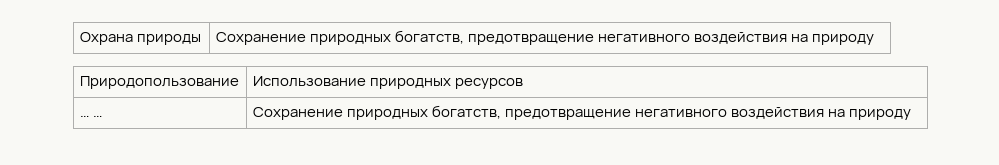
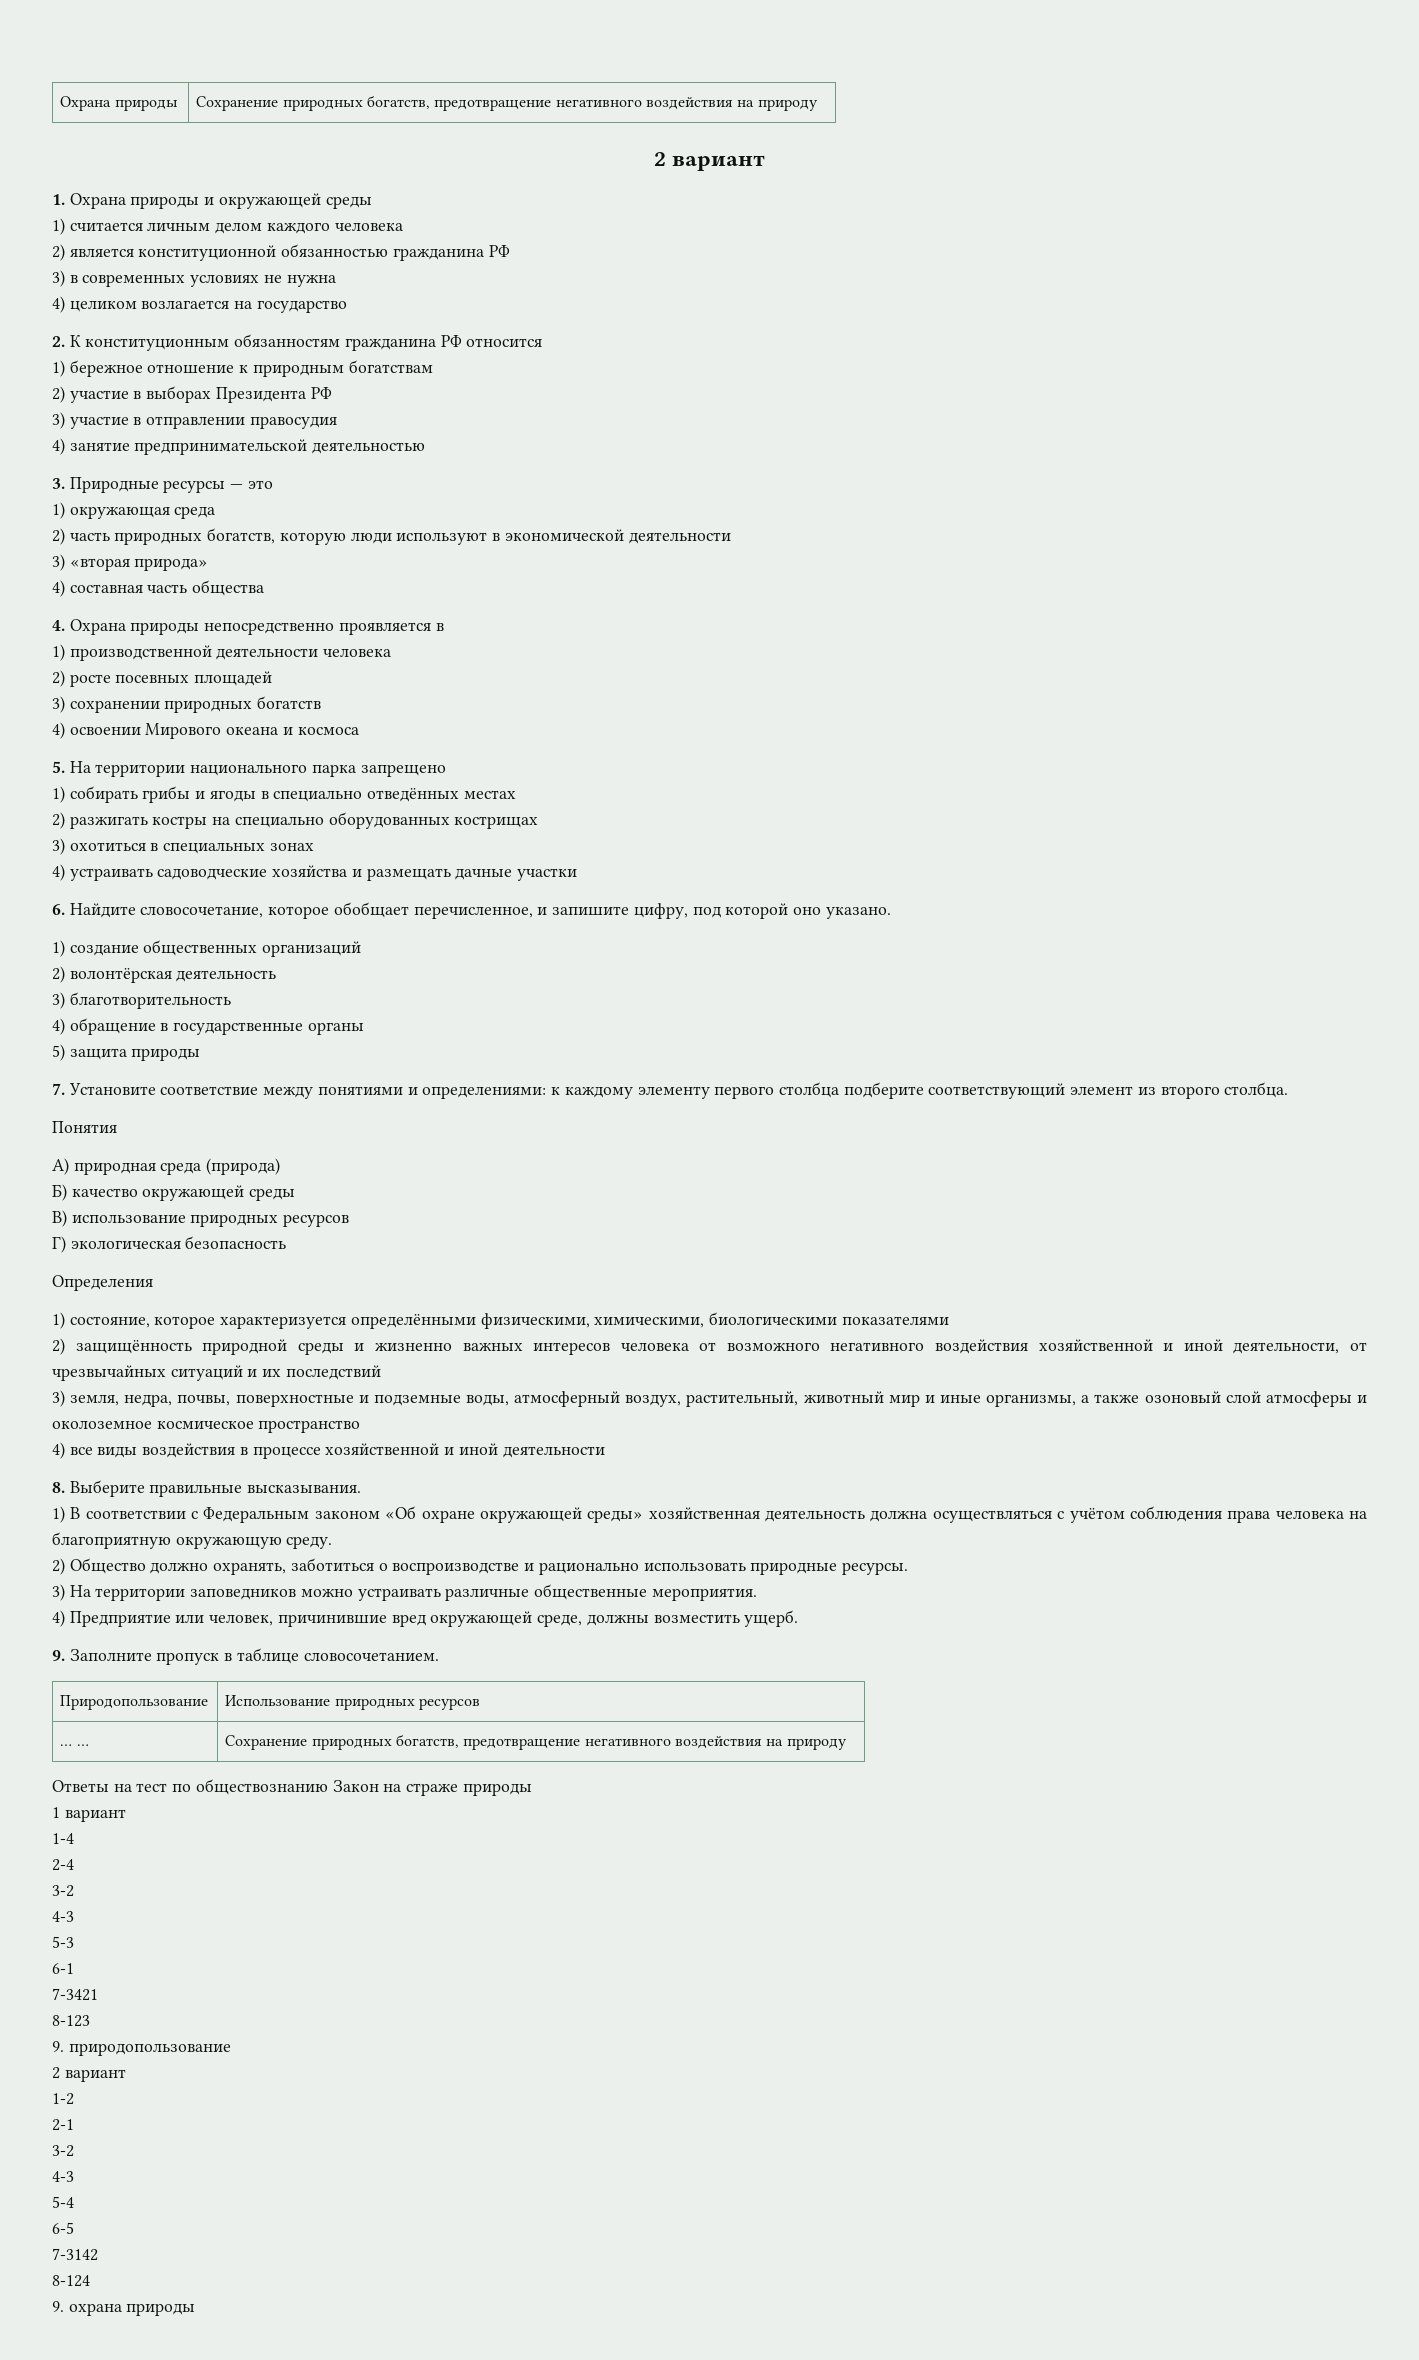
(875, 39) none -> [653,152,766,171] [52,193,372,209] [52,218,403,235] [52,244,510,261] [52,270,336,287] [52,296,347,313] [52,334,543,351] [52,360,433,377] [52,386,332,403] [52,412,337,429] [52,438,426,455] [52,477,273,493] [52,502,216,519] [52,528,731,545] [52,554,209,571] [52,580,265,597] [52,619,444,635] [52,644,392,661] [52,670,273,687] [52,696,322,713] [52,722,359,739] [52,761,446,777] [52,786,516,803] [52,812,539,829] [52,838,314,855] [52,864,578,881] [52,902,891,919] [52,940,362,957] [52,966,277,983] [52,992,231,1009] [52,1018,364,1035] [52,1044,201,1061] [52,1082,1289,1099] [52,1121,117,1133] [52,1158,281,1175] [52,1184,296,1201] [52,1210,350,1227] [52,1236,287,1253] [52,1275,153,1291] [52,1312,949,1329] [52,1338,1367,1355] [52,1365,381,1381] [52,1390,1367,1407] [52,1420,361,1433] [52,1442,605,1459] [52,1480,362,1497] [52,1506,1368,1523] [52,1532,333,1549] [52,1558,908,1575] [52,1584,757,1601] [52,1610,799,1627] [52,1648,439,1665] // 2 вариант // 1. Охрана природы и окружающей среды // 1) считается личным делом каждого человека // 2) является конституционной обязанностью гражданина РФ // 3) в современных условиях не нужна // 4) целиком возлагается на государство // 2. К конституционным обязанностям гражданина РФ относится // 1) бережное отношение к природным богатствам // 2) участие в выборах Президента РФ // 3) участие в отправлении правосудия // 4) занятие предпринимательской деятельностью // 3. Природные ресурсы — это // 1) окружающая среда // 2) часть природных богатств, которую люди используют в экономической деятельности // 3) «вторая природа» // 4) составная часть общества // 4. Охрана природы непосредственно проявляется в // 1) производственной деятельности человека // 2) росте посевных площадей // 3) сохранении природных богатств // 4) освоении Мирового океана и космоса // 5. На территории национального парка запрещено // 1) собирать грибы и ягоды в специально отведённых местах // 2) разжигать костры на специально оборудованных кострищах // 3) охотиться в специальных зонах // 4) устраивать садоводческие хозяйства и размещать дачные участки // 6. Найдите словосочетание, которое обобщает перечисленное, и запишите цифру, под которой оно указано. // 1) создание общественных организаций // 2) волонтёрская деятельность // 3) благотворительность // 4) обращение в государственные органы // 5) защита природы // 7. Установите соответствие между понятиями и определениями: к каждому элементу первого столбца подберите соответствующий элемент из второго столбца. // Понятия // А) природная среда (природа) // Б) качество окружающей среды // В) использование природных ресурсов // Г) экологическая безопасность // Определения // 1) состояние, которое характеризуется определёнными физическими, химическими, биологическими показателями // 2) защищённость природной среды и жизненно важных интересов человека от возможного негативного воздействия хозяйственной и иной деятельности, от чрезвычайных ситуаций и их последствий // 3) земля, недра, почвы, поверхностные и подземные воды, атмосферный воздух, растительный, животный мир и иные организмы, а также озоновый слой атмосферы и околоземное космическое пространство // 4) все виды воздействия в процессе хозяйственной и иной деятельности // 8. Выберите правильные высказывания. // 1) В соответствии с Федеральным законом «Об охране окружающей среды» хозяйственная деятельность должна осуществляться с учётом соблюдения права человека на благоприятную окружающую среду. // 2) Общество должно охранять, заботиться о воспроизводстве и рационально использовать природные ресурсы. // 3) На территории заповедников можно устраивать различные общественные мероприятия. // 4) Предприятие или человек, причинившие вред окружающей среде, должны возместить ущерб. // 9. Заполните пропуск в таблице словосочетанием.
(912, 114) none -> [52,1779,532,1796] [52,1807,126,1822] [52,1833,74,1844] [52,1859,74,1871] [52,1885,74,1897] [52,1911,74,1922] [52,1936,74,1948] [52,1963,74,1974] [52,1988,98,2001] [52,2015,90,2027] [52,2041,231,2056] [52,2067,126,2082] [52,2093,74,2105] [52,2119,74,2131] [52,2145,74,2157] [52,2171,74,2182] [52,2196,74,2208] [52,2222,74,2234] [52,2248,98,2261] [52,2275,90,2287] [52,2301,196,2316] // Ответы на тест по обществознанию Закон на страже природы // 1 вариант // 1-4 // 2-4 // 3-2 // 4-3 // 5-3 // 6-1 // 7-3421 // 8-123 // 9. природопользование // 2 вариант // 1-2 // 2-1 // 3-2 // 4-3 // 5-4 // 6-5 // 7-3142 // 8-124 // 9. охрана природы

